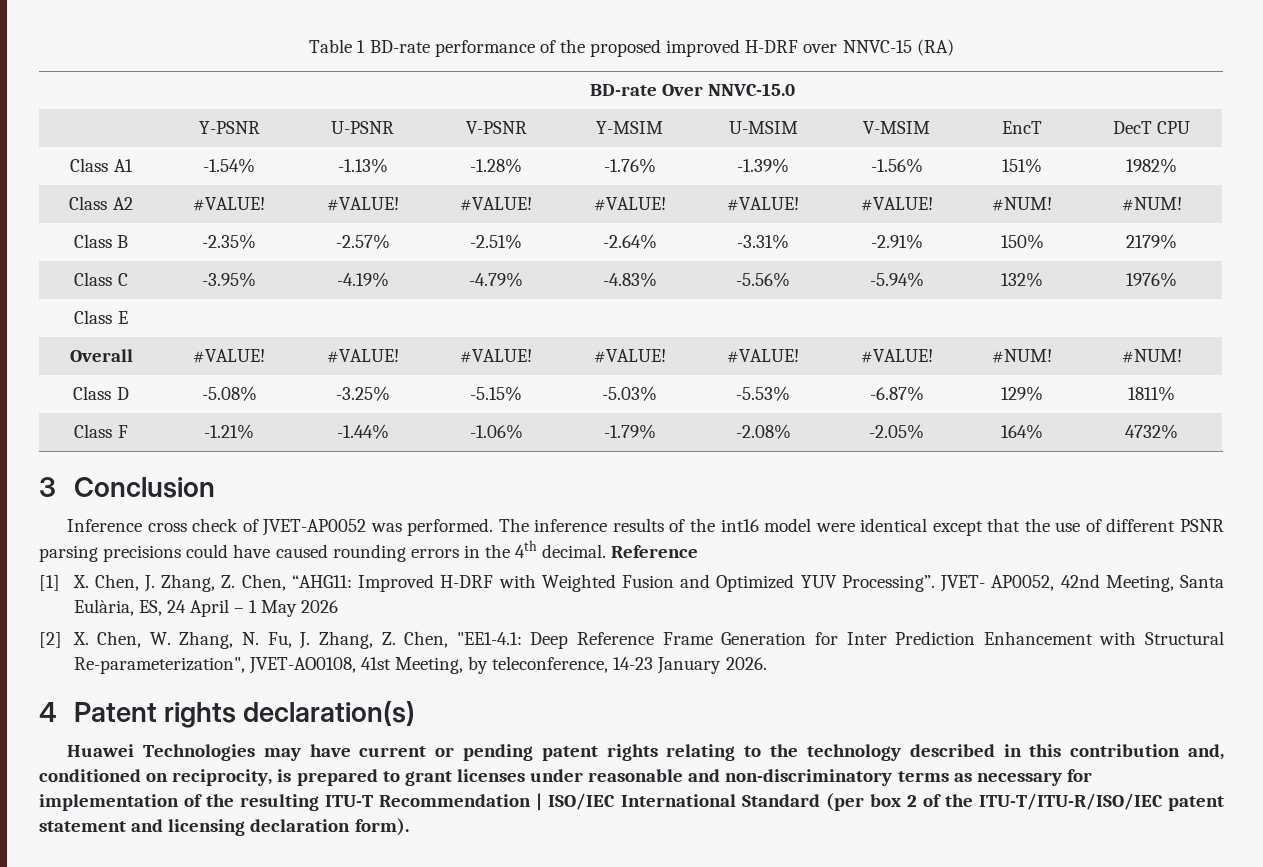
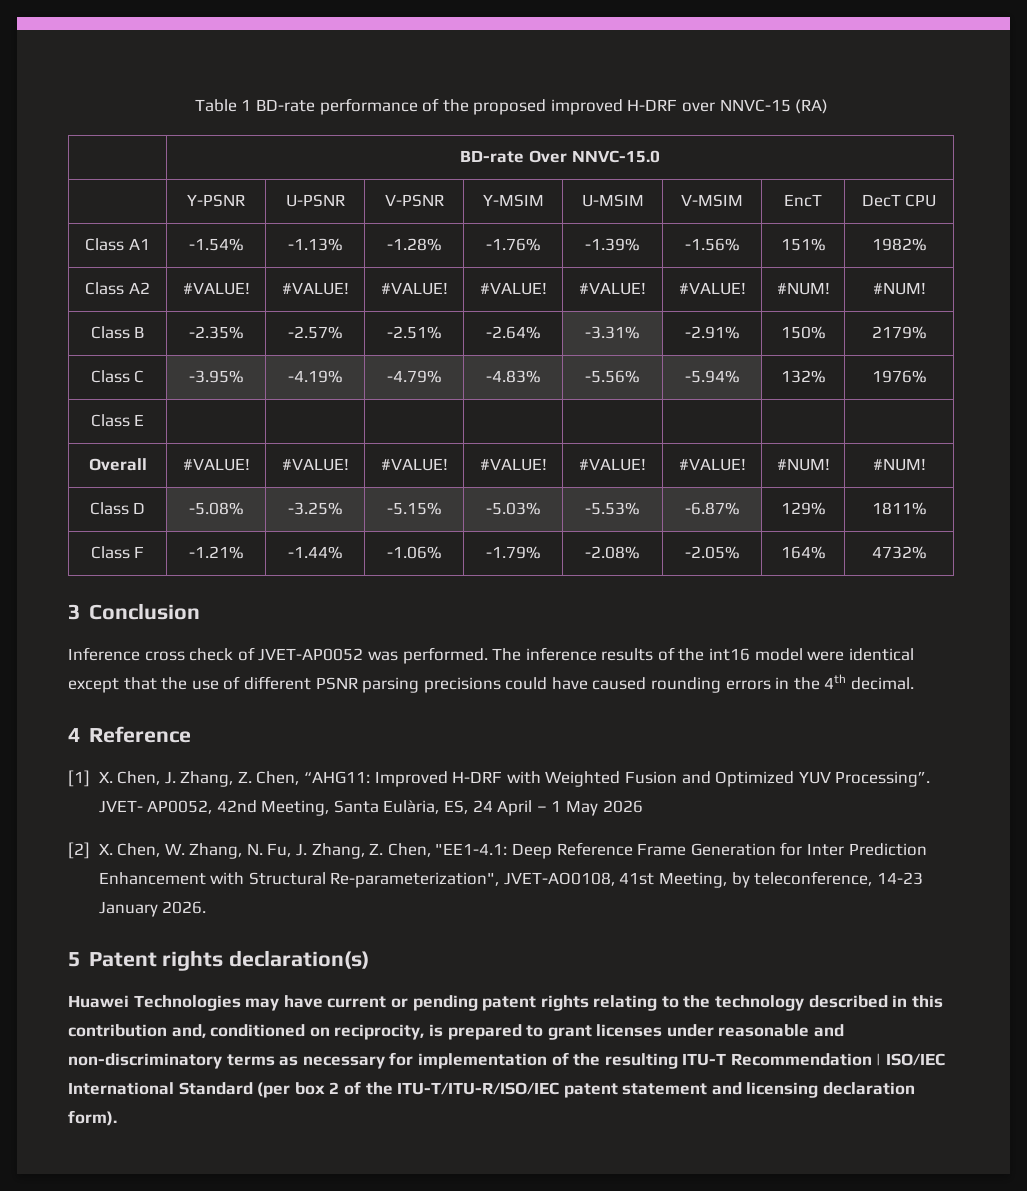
(607, 551) none -> [68,728,80,742] // 4
[39,702,57,722] 4 -> [68,952,80,967] 5

